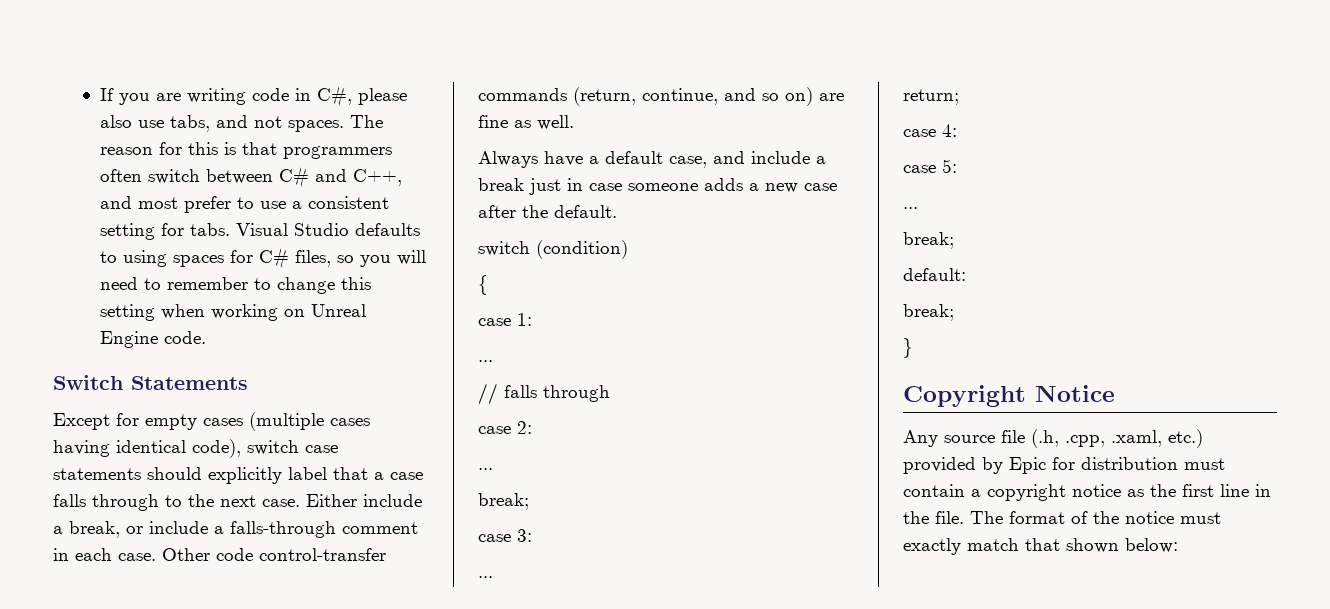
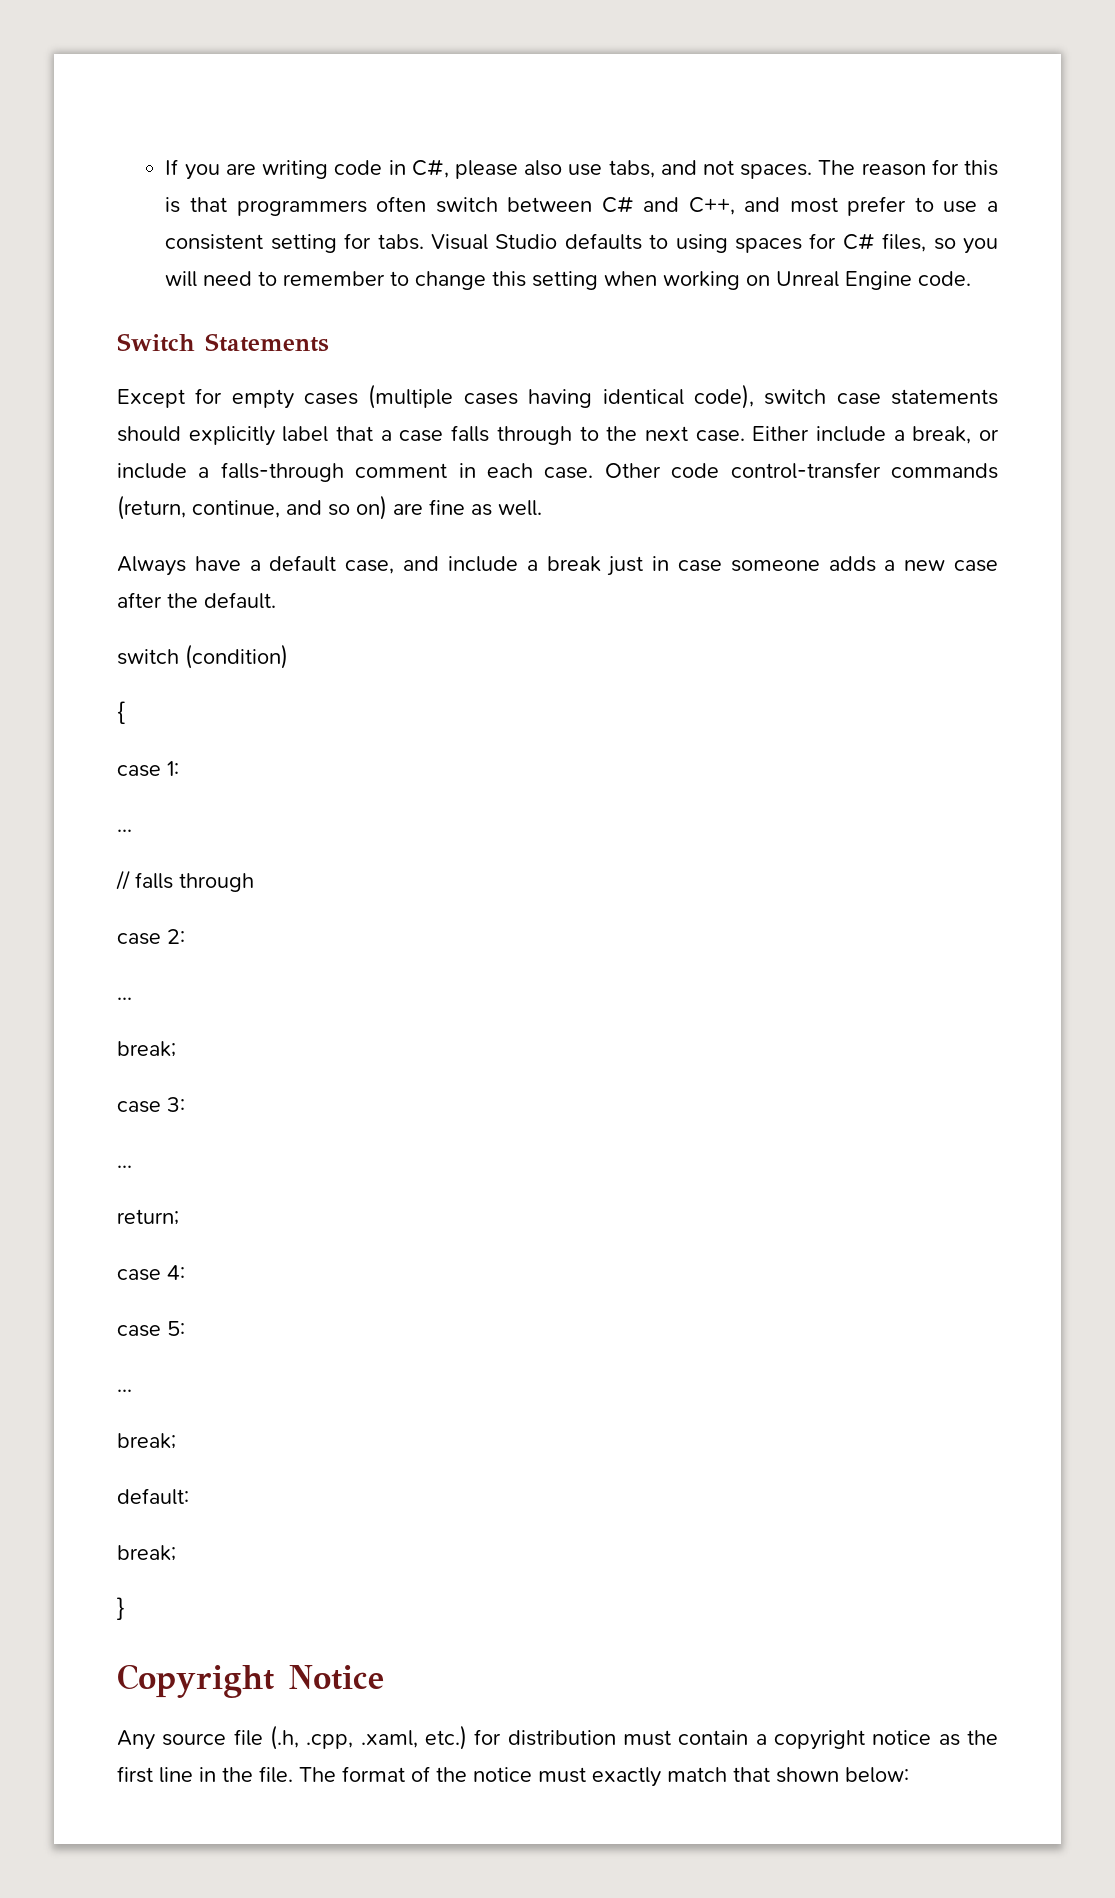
[903,457,1046,474] provided by Epic -> (468, 1737) none

